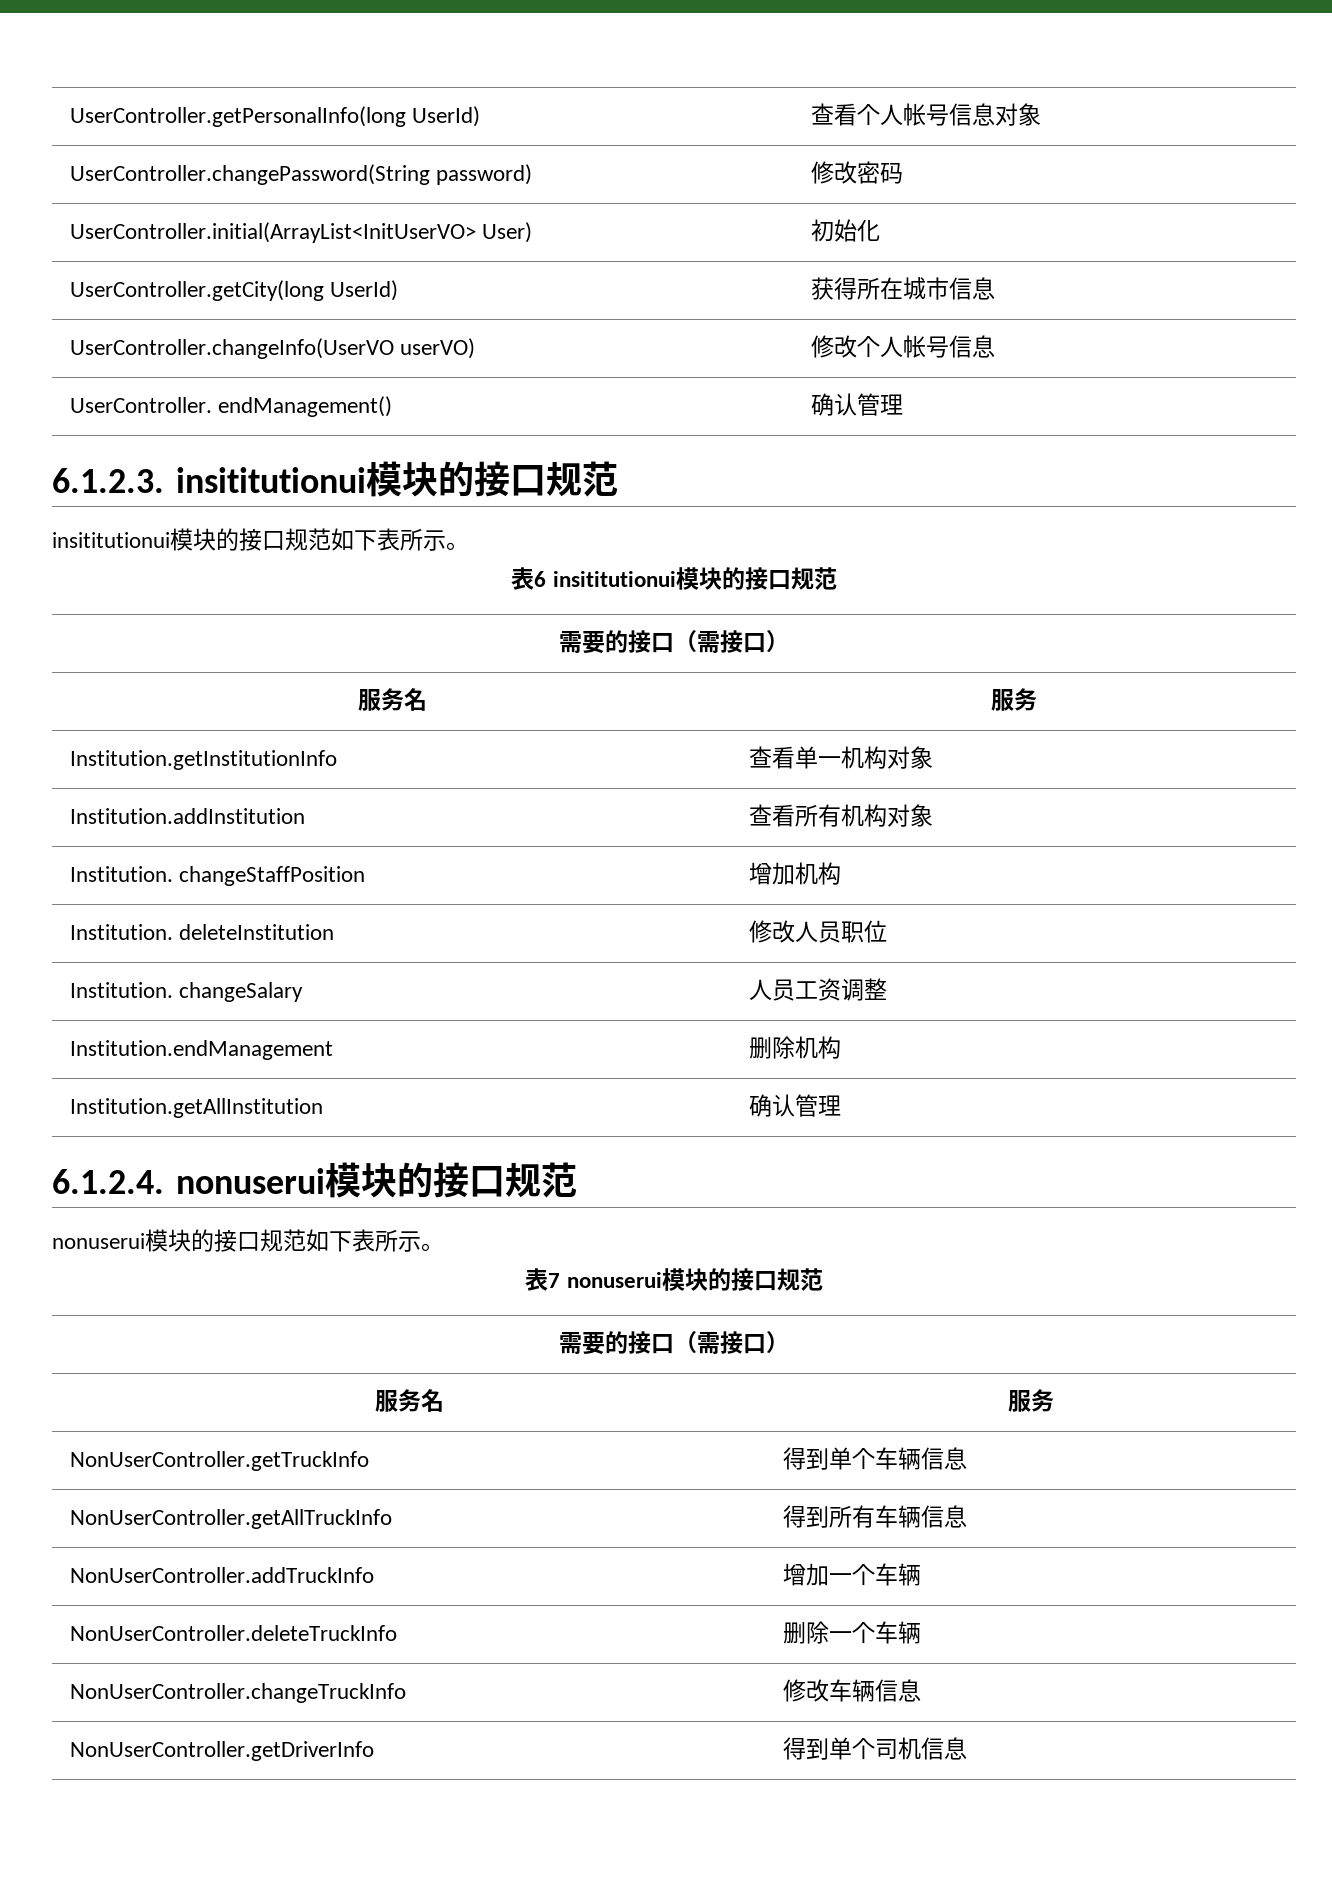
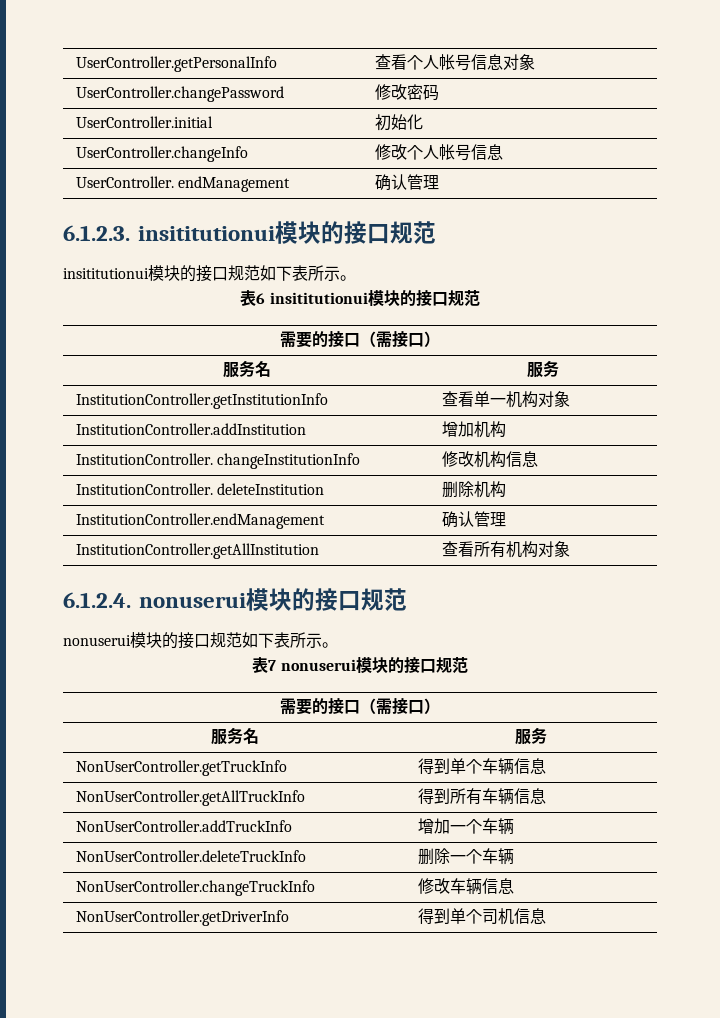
[69,106,480,127] UserController.getPersonalInfo(long UserId) -> [75,56,277,72] UserController.getPersonalInfo
[69,164,532,185] UserController.changePassword(String password) -> [75,86,284,102] UserController.changePassword
[69,222,532,243] UserController.initial(ArrayList<InitUserVO> User) -> [75,116,213,128] UserController.initial
[69,280,398,301] [810,277,995,300] [69,338,475,359] UserController.getCity(long UserId) | 获得所在城市信息 // UserController.changeInfo(UserVO userVO) -> [75,146,248,162] UserController.changeInfo
[217,396,392,417] endManagement() -> [177,176,290,192] endManagement
[69,750,337,770] Institution.getInstitutionInfo -> [75,393,328,409] InstitutionController.getInstitutionInfo
[69,808,305,824] [748,804,933,827] [69,866,365,886] [748,862,841,885] [69,924,334,940] [748,920,887,943] [69,982,303,1002] [748,978,887,1001] [69,1040,333,1060] [748,1036,841,1059] [69,1098,323,1118] [748,1094,841,1117] Institution.addInstitution | 查看所有机构对象 // Institution. changeStaffPosition | 增加机构 // Institution. deleteInstitution | 修改人员职位 // Institution. changeSalary | 人员工资调整 // Institution.endManagement | 删除机构 // Institution.getAllInstitution | 确认管理 -> [75,423,306,435] [441,421,506,438] [75,453,360,469] [441,451,538,468] [75,483,324,495] [441,481,506,498] [75,513,325,529] [441,511,506,528] [75,543,319,559] [441,541,570,558] InstitutionController.addInstitution | 增加机构 // InstitutionController. changeInstitutionInfo | 修改机构信息 // InstitutionController. deleteInstitution | 删除机构 // InstitutionController.endManagement | 确认管理 // InstitutionController.getAllInstitution | 查看所有机构对象

